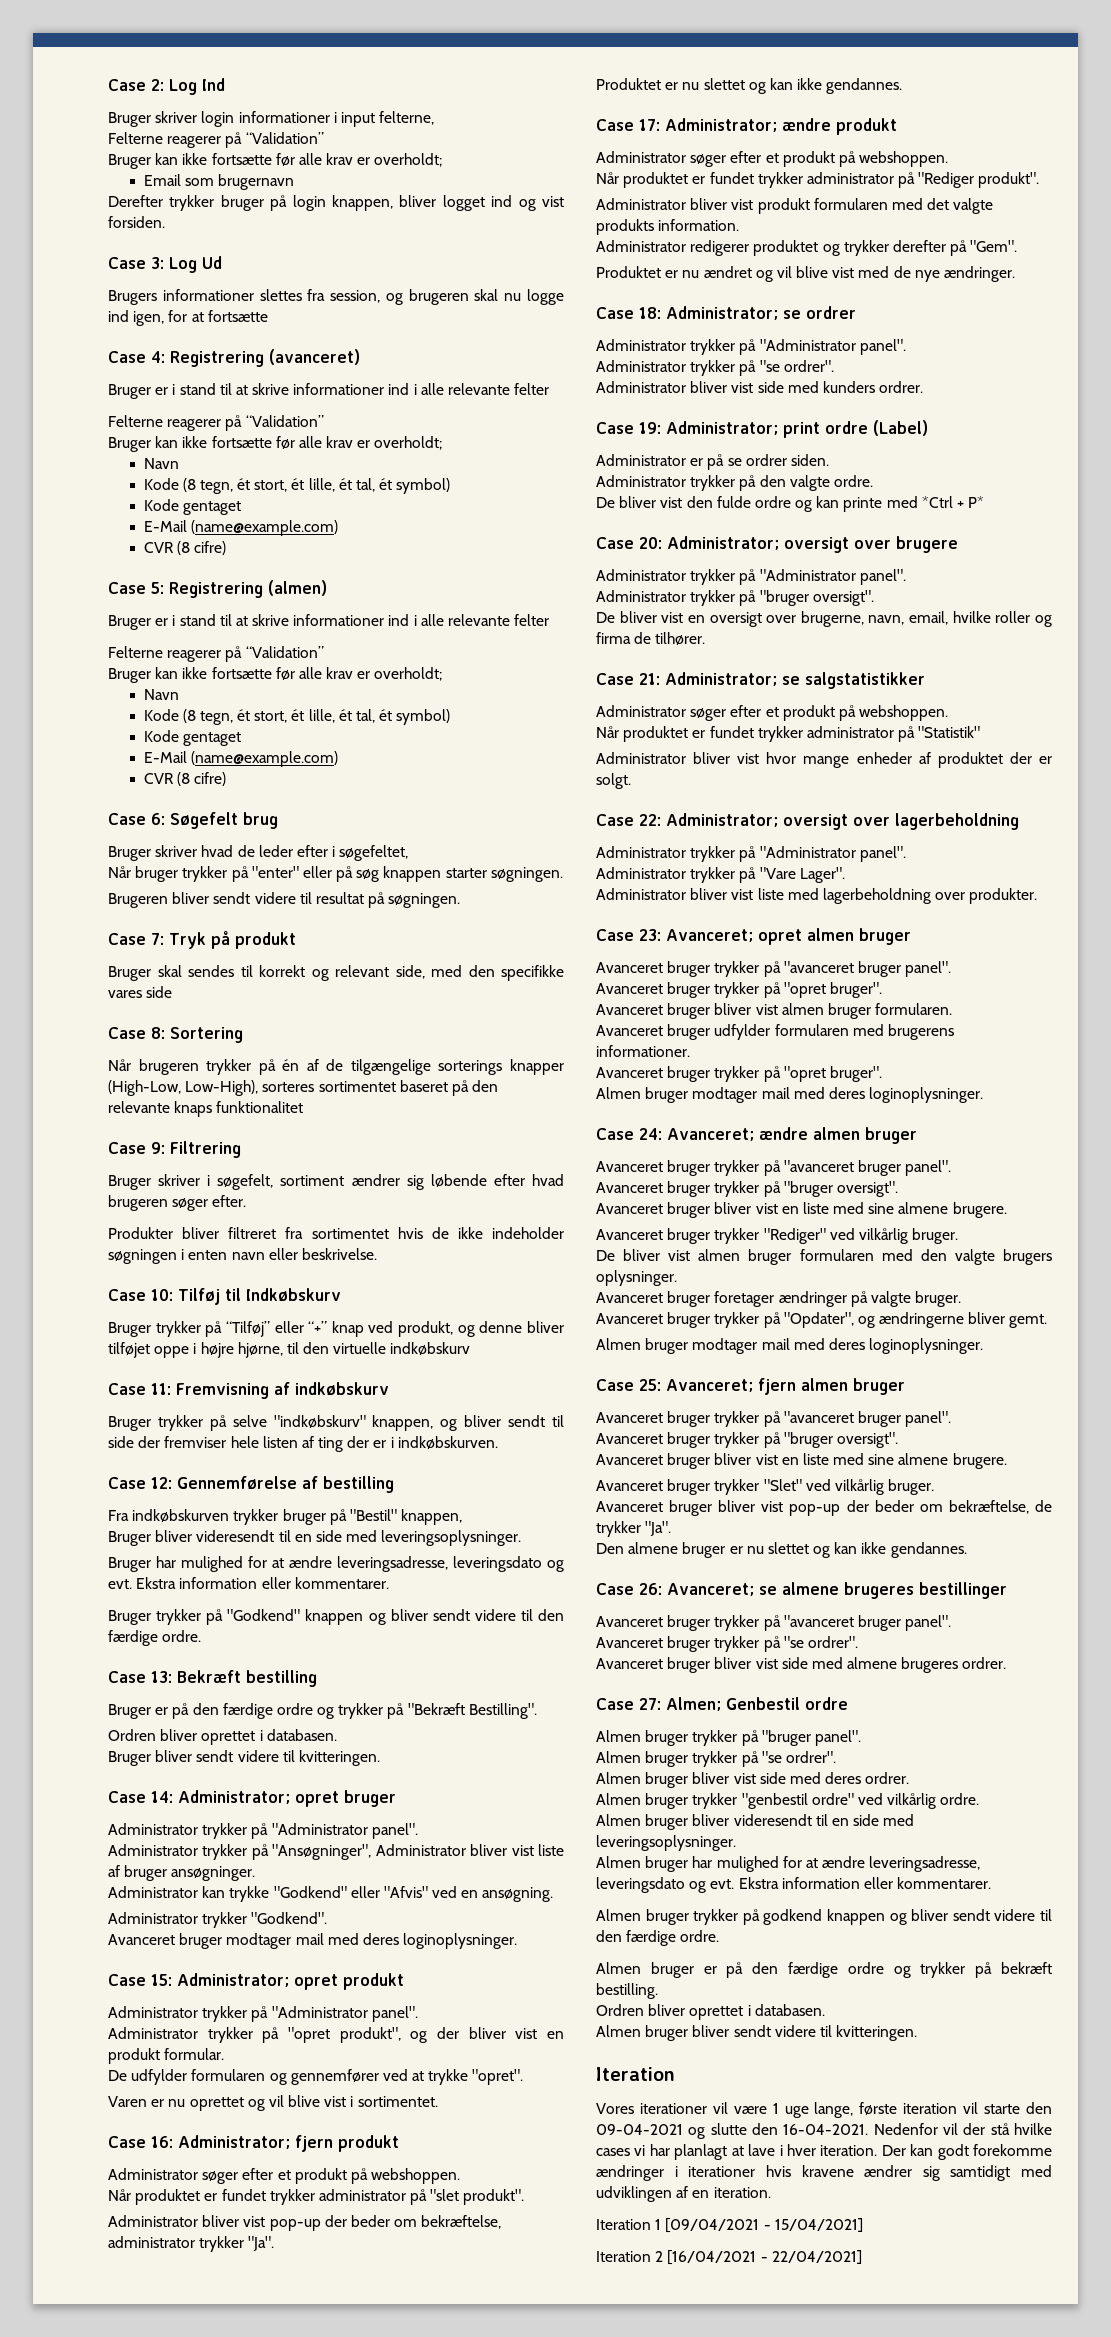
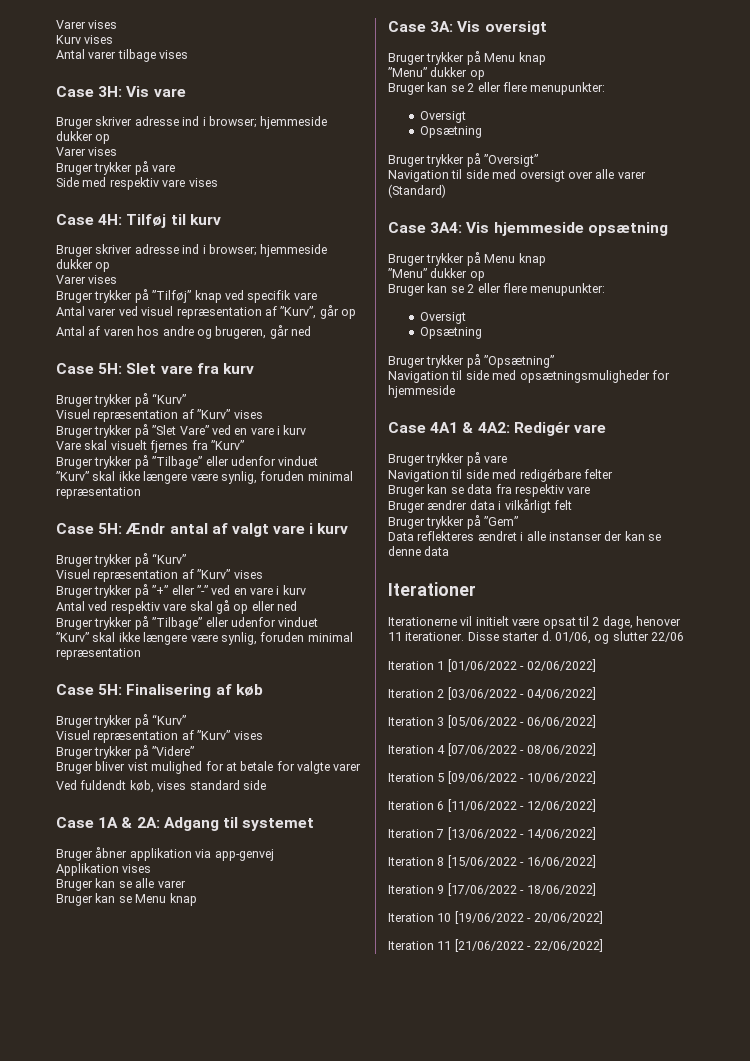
[108,78,225,95] [108,111,435,127] [108,132,324,148] [108,153,443,169] [143,174,294,190] [108,195,564,211] [108,216,165,228] [108,256,222,273] [108,289,564,305] [108,310,268,326] [108,349,360,367] [108,383,550,399] [108,415,324,431] [108,436,443,452] [143,458,179,469] [143,478,451,494] [143,499,241,515] [143,520,338,536] [143,541,226,555] [108,580,327,598] [108,614,550,630] [108,646,324,662] [108,667,443,683] [143,689,179,700] [143,709,451,725] [143,730,241,746] [143,751,338,767] [143,772,226,786] [108,812,278,829] [108,845,409,861] [108,866,563,882] [108,892,461,908] [108,931,296,949] [108,965,564,981] [108,986,173,998] [108,1027,243,1043] [108,1059,564,1075] [108,1080,499,1096] [108,1101,304,1117] [108,1141,241,1158] [108,1174,564,1190] [108,1195,247,1211] [108,1227,564,1239] [108,1248,377,1264] [108,1288,341,1305] [108,1321,564,1337] [108,1342,471,1358] [108,1382,389,1399] [108,1415,565,1431] [108,1436,498,1452] [108,1476,394,1493] [108,1509,463,1525] [108,1530,522,1546] [108,1556,564,1572] [108,1577,389,1589] [108,1609,565,1625] [108,1630,202,1646] [108,1670,317,1687] [108,1703,537,1719] [108,1729,337,1745] [108,1750,380,1766] [108,1790,396,1807] [108,1823,418,1839] [108,1844,564,1860] [108,1865,256,1881] [108,1886,554,1902] [108,1912,328,1928] [108,1933,518,1949] [108,1973,404,1990] [108,2006,418,2022] [108,2027,564,2043] [108,2048,225,2064] [108,2069,524,2085] [108,2095,438,2111] [108,2135,399,2152] [108,2168,461,2184] [108,2189,525,2205] [108,2215,502,2231] [108,2236,275,2252] [596,78,903,94] [596,118,897,135] [596,151,949,167] [596,172,1040,188] [596,198,994,214] [596,219,740,235] [596,240,1018,256] [596,266,1016,282] [596,306,856,320] [596,339,906,355] [596,360,834,376] [596,381,924,393] [596,420,928,438] [596,454,829,470] [596,475,873,491] [596,496,985,512] [596,536,958,553] [596,569,906,585] [596,590,874,606] [596,611,1052,627] [596,632,706,645] [596,672,925,689] [596,705,949,721] [596,726,981,742] [596,752,1052,768] [596,773,631,789] [596,813,1019,830] [596,846,906,862] [596,867,845,883] [596,888,1038,904] [596,928,911,945] [596,961,952,977] [596,982,882,998] [596,1003,953,1019] [596,1024,954,1040] [596,1045,690,1057] [596,1066,882,1082] [596,1087,984,1103] [596,1127,917,1144] [596,1160,952,1176] [596,1181,898,1197] [596,1202,1007,1218] [596,1228,959,1244] [596,1249,1052,1265] [596,1270,677,1286] [596,1291,962,1307] [596,1312,1048,1328] [596,1338,984,1354] [596,1378,905,1395] [596,1411,952,1427] [596,1432,898,1448] [596,1453,1007,1469] [596,1479,935,1495] [596,1500,1052,1516] [596,1521,672,1537] [596,1542,967,1558] [596,1582,1007,1599] [596,1615,952,1631] [596,1636,858,1652] [596,1657,1007,1673] [596,1697,848,1711] [596,1730,861,1746] [596,1751,836,1767] [596,1772,910,1788] [596,1793,980,1809] [596,1814,915,1830] [596,1835,736,1851] [596,1856,981,1872] [596,1877,992,1893] [596,1909,1052,1925] [596,1930,720,1946] [596,1962,1052,1978] [596,1983,658,1999] [596,2004,825,2020] [596,2025,918,2041] [596,2067,675,2081] [596,2102,1052,2118] [596,2123,1052,2139] [596,2144,1052,2160] [596,2165,1052,2181] [596,2186,771,2202] Case 2: Log Ind // Bruger skriver login informationer i input felterne, // Felterne reagerer på “Validation” // Bruger kan ikke fortsætte før alle krav er overholdt; // Email som brugernavn // Derefter trykker bruger på login knappen, bliver logget ind og vist forsiden. // Case 3: Log Ud // Brugers informationer slettes fra session, og brugeren skal nu logge ind igen, for at fortsætte // Case 4: Registrering (avanceret) // Bruger er i stand til at skrive informationer ind i alle relevante felter // Felterne reagerer på “Validation” // Bruger kan ikke fortsætte før alle krav er overholdt; // Navn // Kode (8 tegn, ét stort, ét lille, ét tal, ét symbol) // Kode gentaget // E-Mail (name@example.com) // CVR (8 cifre) // Case 5: Registrering (almen) // Bruger er i stand til at skrive informationer ind i alle relevante felter // Felterne reagerer på “Validation” // Bruger kan ikke fortsætte før alle krav er overholdt; // Navn // Kode (8 tegn, ét stort, ét lille, ét tal, ét symbol) // Kode gentaget // E-Mail (name@example.com) // CVR (8 cifre) // Case 6: Søgefelt brug // Bruger skriver hvad de leder efter i søgefeltet, // Når bruger trykker på "enter" eller på søg knappen starter søgningen. // Brugeren bliver sendt videre til resultat på søgningen. // Case 7: Tryk på produkt // Bruger skal sendes til korrekt og relevant side, med den specifikke vares side // Case 8: Sortering // Når brugeren trykker på én af de tilgængelige sorterings knapper (High-Low, Low-High), sorteres sortimentet baseret på den relevante knaps funktionalitet // Case 9: Filtrering // Bruger skriver i søgefelt, sortiment ændrer sig løbende efter hvad brugeren søger efter. // Produkter bliver filtreret fra sortimentet hvis de ikke indeholder søgningen i enten navn eller beskrivelse. // Case 10: Tilføj til Indkøbskurv // Bruger trykker på “Tilføj” eller “+” knap ved produkt, og denne bliver tilføjet oppe i højre hjørne, til den virtuelle indkøbskurv // Case 11: Fremvisning af indkøbskurv // Bruger trykker på selve "indkøbskurv" knappen, og bliver sendt til side der fremviser hele listen af ting der er i indkøbskurven. // Case 12: Gennemførelse af bestilling // Fra indkøbskurven trykker bruger på "Bestil" knappen, // Bruger bliver videresendt til en side med leveringsoplysninger. // Bruger har mulighed for at ændre leveringsadresse, leveringsdato og evt. Ekstra information eller kommentarer. // Bruger trykker på "Godkend" knappen og bliver sendt videre til den færdige ordre. // Case 13: Bekræft bestilling // Bruger er på den færdige ordre og trykker på "Bekræft Bestilling". // Ordren bliver oprettet i databasen. // Bruger bliver sendt videre til kvitteringen. // Case 14: Administrator; opret bruger // Administrator trykker på "Administrator panel". // Administrator trykker på "Ansøgninger", Administrator bliver vist liste af bruger ansøgninger. // Administrator kan trykke "Godkend" eller "Afvis" ved en ansøgning. // Administrator trykker "Godkend". // Avanceret bruger modtager mail med deres loginoplysninger. // Case 15: Administrator; opret produkt // Administrator trykker på "Administrator panel". // Administrator trykker på "opret produkt", og der bliver vist en produkt formular. // De udfylder formularen og gennemfører ved at trykke "opret". // Varen er nu oprettet og vil blive vist i sortimentet. // Case 16: Administrator; fjern produkt // Administrator søger efter et produkt på webshoppen. // Når produktet er fundet trykker administrator på "slet produkt". // Administrator bliver vist pop-up der beder om bekræftelse, administrator trykker "Ja". // Produktet er nu slettet og kan ikke gendannes. // Case 17: Administrator; ændre produkt // Administrator søger efter et produkt på webshoppen. // Når produktet er fundet trykker administrator på "Rediger produkt". // Administrator bliver vist produkt formularen med det valgte produkts information. // Administrator redigerer produktet og trykker derefter på "Gem". // Produktet er nu ændret og vil blive vist med de nye ændringer. // Case 18: Administrator; se ordrer // Administrator trykker på "Administrator panel". // Administrator trykker på "se ordrer". // Administrator bliver vist side med kunders ordrer. // Case 19: Administrator; print ordre (Label) // Administrator er på se ordrer siden. // Administrator trykker på den valgte ordre. // De bliver vist den fulde ordre og kan printe med *Ctrl + P* // Case 20: Administrator; oversigt over brugere // Administrator trykker på "Administrator panel". // Administrator trykker på "bruger oversigt". // De bliver vist en oversigt over brugerne, navn, email, hvilke roller og firma de tilhører. // Case 21: Administrator; se salgstatistikker // Administrator søger efter et produkt på webshoppen. // Når produktet er fundet trykker administrator på "Statistik" // Administrator bliver vist hvor mange enheder af produktet der er solgt. // Case 22: Administrator; oversigt over lagerbeholdning // Administrator trykker på "Administrator panel". // Administrator trykker på "Vare Lager". // Administrator bliver vist liste med lagerbeholdning over produkter. // Case 23: Avanceret; opret almen bruger // Avanceret bruger trykker på "avanceret bruger panel". // Avanceret bruger trykker på "opret bruger". // Avanceret bruger bliver vist almen bruger formularen. // Avanceret bruger udfylder formularen med brugerens informationer. // Avanceret bruger trykker på "opret bruger". // Almen bruger modtager mail med deres loginoplysninger. // Case 24: Avanceret; ændre almen bruger // Avanceret bruger trykker på "avanceret bruger panel". // Avanceret bruger trykker på "bruger oversigt". // Avanceret bruger bliver vist en liste med sine almene brugere. // Avanceret bruger trykker "Rediger" ved vilkårlig bruger. // De bliver vist almen bruger formularen med den valgte brugers oplysninger. // Avanceret bruger foretager ændringer på valgte bruger. // Avanceret bruger trykker på "Opdater", og ændringerne bliver gemt. // Almen bruger modtager mail med deres loginoplysninger. // Case 25: Avanceret; fjern almen bruger // Avanceret bruger trykker på "avanceret bruger panel". // Avanceret bruger trykker på "bruger oversigt". // Avanceret bruger bliver vist en liste med sine almene brugere. // Avanceret bruger trykker "Slet" ved vilkårlig bruger. // Avanceret bruger bliver vist pop-up der beder om bekræftelse, de trykker "Ja". // Den almene bruger er nu slettet og kan ikke gendannes. // Case 26: Avanceret; se almene brugeres bestillinger // Avanceret bruger trykker på "avanceret bruger panel". // Avanceret bruger trykker på "se ordrer". // Avanceret bruger bliver vist side med almene brugeres ordrer. // Case 27: Almen; Genbestil ordre // Almen bruger trykker på "bruger panel". // Almen bruger trykker på "se ordrer". // Almen bruger bliver vist side med deres ordrer. // Almen bruger trykker "genbestil ordre" ved vilkårlig ordre. // Almen bruger bliver videresendt til en side med leveringsoplysninger. // Almen bruger har mulighed for at ændre leveringsadresse, leveringsdato og evt. Ekstra information eller kommentarer. // Almen bruger trykker på godkend knappen og bliver sendt videre til den færdige ordre. // Almen bruger er på den færdige ordre og trykker på bekræft bestilling. // Ordren bliver oprettet i databasen. // Almen bruger bliver sendt videre til kvitteringen. // Iteration // Vores iterationer vil være 1 uge lange, første iteration vil starte den 09-04-2021 og slutte den 16-04-2021. Nedenfor vil der stå hvilke cases vi har planlagt at lave i hver iteration. Der kan godt forekomme ændringer i iterationer hvis kravene ændrer sig samtidigt med udviklingen af en iteration. -> [56,20,118,29] [56,35,114,44] [56,49,189,62] [56,86,186,97] [56,116,328,129] [56,131,111,144] [56,147,118,156] [56,161,176,175] [56,177,218,190] [56,214,221,228] [56,244,328,257] [56,259,111,272] [56,275,118,284] [56,289,317,303] [56,305,356,319] [56,325,311,339] [56,363,254,374] [56,393,187,407] [56,409,263,422] [56,424,307,438] [56,440,244,453] [56,455,319,469] [56,471,353,484] [56,487,141,499] [56,523,349,537] [56,553,187,567] [56,569,263,582] [56,584,306,598] [56,600,297,614] [56,616,319,630] [56,632,353,645] [56,648,141,660] [56,684,263,698] [56,714,187,728] [56,730,263,743] [56,745,195,759] [56,761,362,774] [56,780,266,793] [56,817,315,831] [56,847,274,861] [56,863,152,876] [56,878,186,891] [56,893,197,906] [388,21,547,35] [388,51,546,65] [388,67,485,80] [388,82,606,95] [420,111,467,123] [420,126,483,138] [388,153,539,167] [388,169,646,182] [388,184,446,198] [388,222,668,236] [388,252,546,266] [388,268,485,281] [388,283,606,296] [420,312,467,324] [420,327,483,339] [388,354,555,368] [388,370,670,383] [388,385,455,398] [388,422,606,436] [388,452,508,466] [388,468,613,482] [388,484,591,497] [388,499,572,513] [388,515,519,529] [388,531,661,541] [388,546,450,556] [388,582,476,596] [388,616,681,629] [388,631,684,644] Varer vises // Kurv vises // Antal varer tilbage vises // Case 3H: Vis vare // Bruger skriver adresse ind i browser; hjemmeside dukker op // Varer vises // Bruger trykker på vare // Side med respektiv vare vises // Case 4H: Tilføj til kurv // Bruger skriver adresse ind i browser; hjemmeside dukker op // Varer vises // Bruger trykker på ”Tilføj” knap ved specifik vare // Antal varer ved visuel repræsentation af ”Kurv”, går op // Antal af varen hos andre og brugeren, går ned // Case 5H: Slet vare fra kurv // Bruger trykker på “Kurv” // Visuel repræsentation af ”Kurv” vises // Bruger trykker på ”Slet Vare” ved en vare i kurv // Vare skal visuelt fjernes fra ”Kurv” // Bruger trykker på ”Tilbage” eller udenfor vinduet // ”Kurv” skal ikke længere være synlig, foruden minimal repræsentation // Case 5H: Ændr antal af valgt vare i kurv // Bruger trykker på “Kurv” // Visuel repræsentation af ”Kurv” vises // Bruger trykker på ”+” eller ”-” ved en vare i kurv // Antal ved respektiv vare skal gå op eller ned // Bruger trykker på ”Tilbage” eller udenfor vinduet // ”Kurv” skal ikke længere være synlig, foruden minimal repræsentation // Case 5H: Finalisering af køb // Bruger trykker på “Kurv” // Visuel repræsentation af ”Kurv” vises // Bruger trykker på ”Videre” // Bruger bliver vist mulighed for at betale for valgte varer // Ved fuldendt køb, vises standard side // Case 1A & 2A: Adgang til systemet // Bruger åbner applikation via app-genvej // Applikation vises // Bruger kan se alle varer // Bruger kan se Menu knap // Case 3A: Vis oversigt // Bruger trykker på Menu knap // ”Menu” dukker op // Bruger kan se 2 eller flere menupunkter: // Oversigt // Opsætning // Bruger trykker på ”Oversigt” // Navigation til side med oversigt over alle varer (Standard) // Case 3A4: Vis hjemmeside opsætning // Bruger trykker på Menu knap // ”Menu” dukker op // Bruger kan se 2 eller flere menupunkter: // Oversigt // Opsætning // Bruger trykker på ”Opsætning” // Navigation til side med opsætningsmuligheder for hjemmeside // Case 4A1 & 4A2: Redigér vare // Bruger trykker på vare // Navigation til side med redigérbare felter // Bruger kan se data fra respektiv vare // Bruger ændrer data i vilkårligt felt // Bruger trykker på ”Gem” // Data reflekteres ændret i alle instanser der kan se denne data // Iterationer // Iterationerne vil initielt være opsat til 2 dage, henover 11 iterationer. Disse starter d. 01/06, og slutter 22/06
[665,2218,863,2233] [09/04/2021 - 15/04/2021] -> [447,659,596,672] [01/06/2022 - 02/06/2022]
[667,2250,862,2265] [16/04/2021 - 22/04/2021] -> [447,687,596,700] [388,715,596,728] [388,743,596,756] [388,771,596,784] [388,799,596,812] [388,827,596,840] [388,855,596,868] [388,883,596,896] [388,911,603,924] [388,939,603,952] [03/06/2022 - 04/06/2022] // Iteration 3 [05/06/2022 - 06/06/2022] // Iteration 4 [07/06/2022 - 08/06/2022] // Iteration 5 [09/06/2022 - 10/06/2022] // Iteration 6 [11/06/2022 - 12/06/2022] // Iteration 7 [13/06/2022 - 14/06/2022] // Iteration 8 [15/06/2022 - 16/06/2022] // Iteration 9 [17/06/2022 - 18/06/2022] // Iteration 10 [19/06/2022 - 20/06/2022] // Iteration 11 [21/06/2022 - 22/06/2022]

